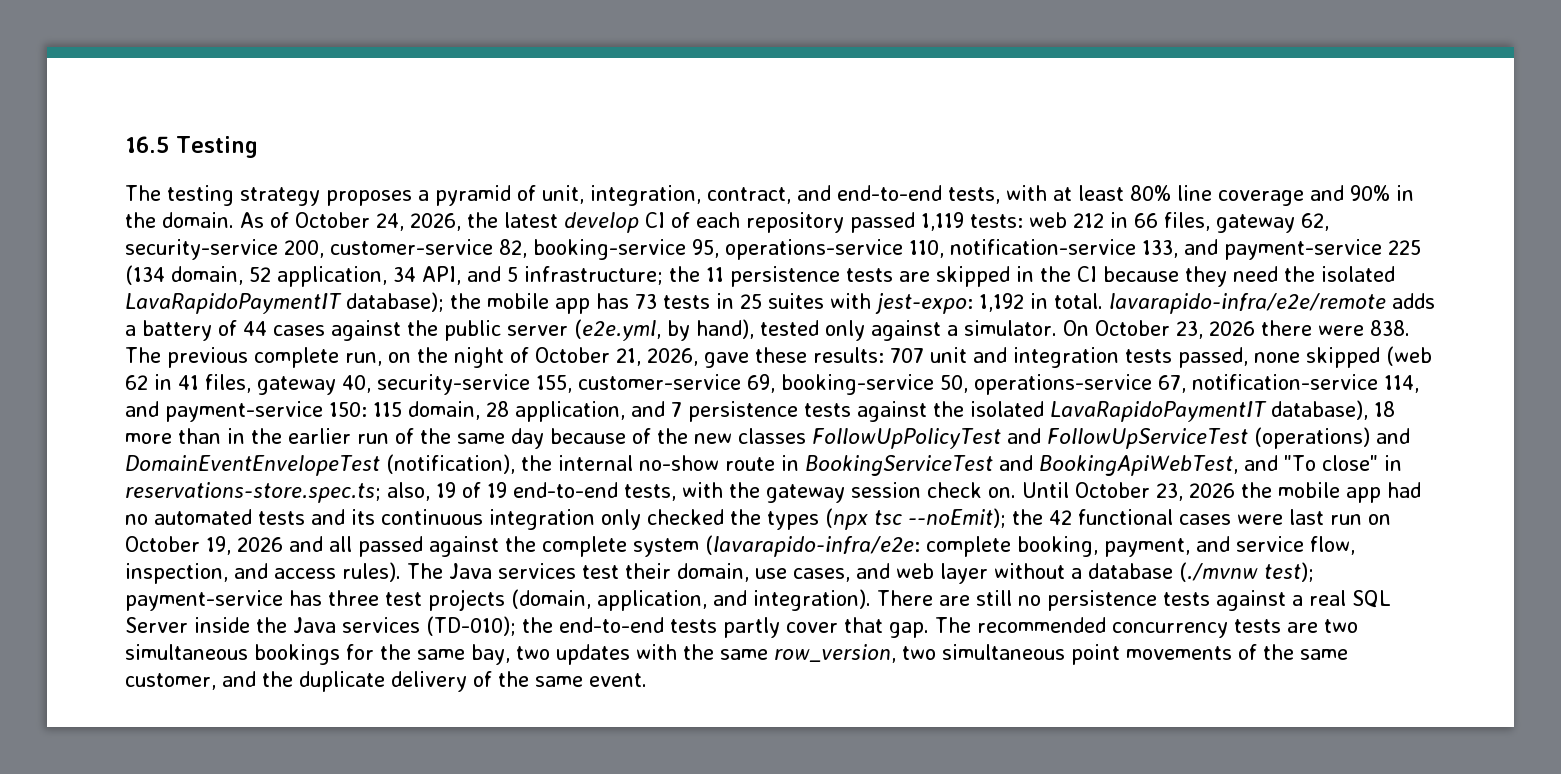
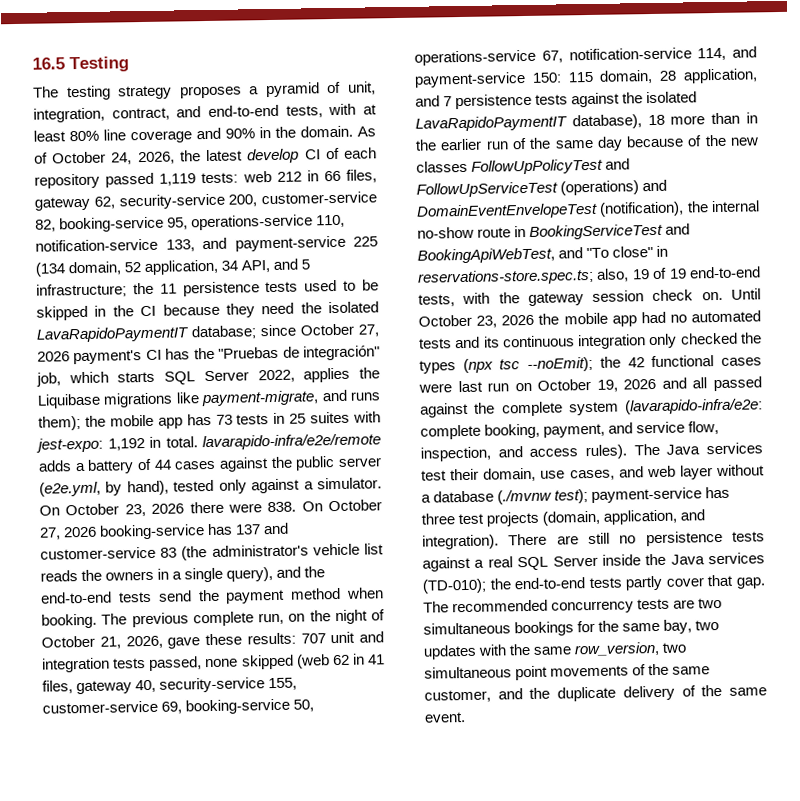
[899,271,930,282] are -> [304,279,379,292] used to be
[346,292,444,312] database); -> [191,323,379,340] [37,345,380,365] [36,367,381,387] [37,389,380,409] [38,416,81,431] database; since October 27, 2026 payment's CI has the "Pruebas de integración" job, which starts SQL Server 2022, applies the Liquibase migrations like payment-migrate, and runs them);
(1410, 328) none -> [301,499,382,512] [39,522,290,540] [40,543,384,561] [40,566,326,583] [40,587,384,604] [41,613,97,629] On October 27, 2026 booking-service has 137 and customer-service 83 (the administrator's vehicle list reads the owners in a single query), and the end-to-end tests send the payment method when booking.

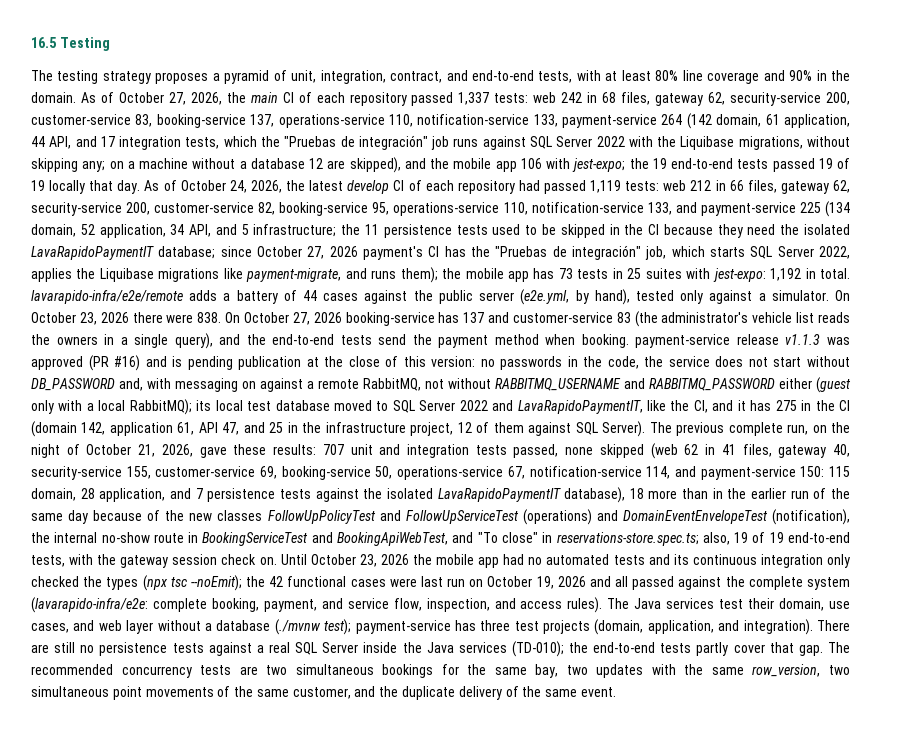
(107, 157) none -> [168,92,850,106] [31,113,850,129] [31,135,851,150] [31,157,850,173] [31,180,226,194] 27, 2026, the main CI of each repository passed 1,337 tests: web 242 in 68 files, gateway 62, security-service 200, customer-service 83, booking-service 137, operations-service 110, notification-service 133, payment-service 264 (142 domain, 61 application, 44 API, and 17 integration tests, which the "Pruebas de integración" job runs against SQL Server 2022 with the Liquibase migrations, without skipping any; on a machine without a database 12 are skipped), and the mobile app 106 with jest-expo; the 19 end-to-end tests passed 19 of 19 locally that day. As of October
(100, 181) none -> [518,180,540,191] had
(97, 621) none -> [635,334,850,348] [31,355,850,371] [31,377,851,393] [31,399,851,415] [31,421,646,437] payment-service release v1.1.3 was approved (PR #16) and is pending publication at the close of this version: no passwords in the code, the service does not start without DB_PASSWORD and, with messaging on against a remote RabbitMQ, not without RABBITMQ_USERNAME and RABBITMQ_PASSWORD either (guest only with a local RabbitMQ); its local test database moved to SQL Server 2022 and LavaRapidoPaymentIT, like the CI, and it has 275 in the CI (domain 142, application 61, API 47, and 25 in the infrastructure project, 12 of them against SQL Server).

